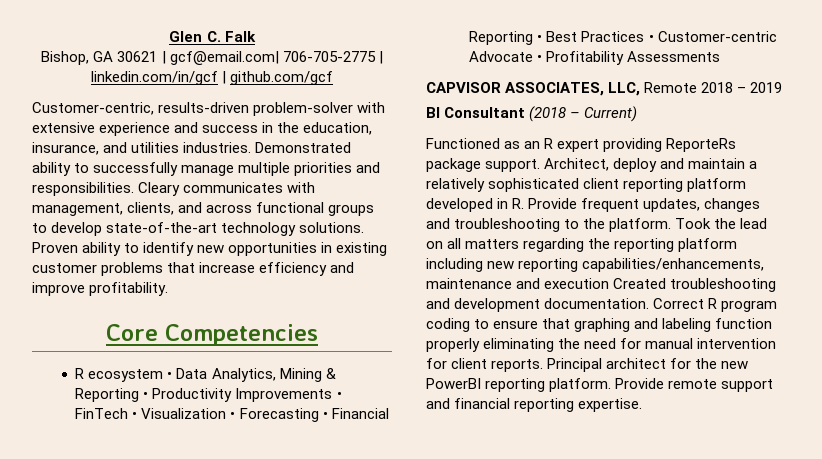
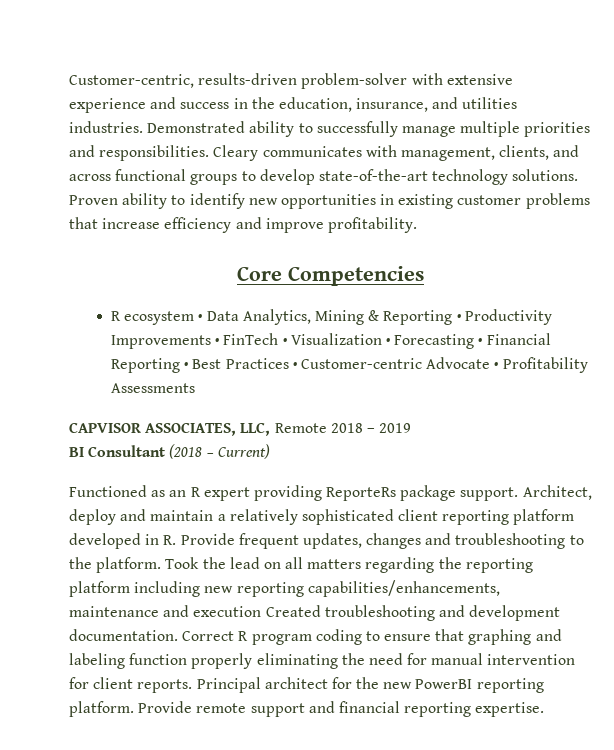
[169,31,256,42] [41,51,383,65] [90,71,334,85] Glen C. Falk // Bishop, GA 30621 | gcf@email.com| 706-705-2775 | linkedin.com/in/gcf | github.com/gcf // -> (69, 81) none

